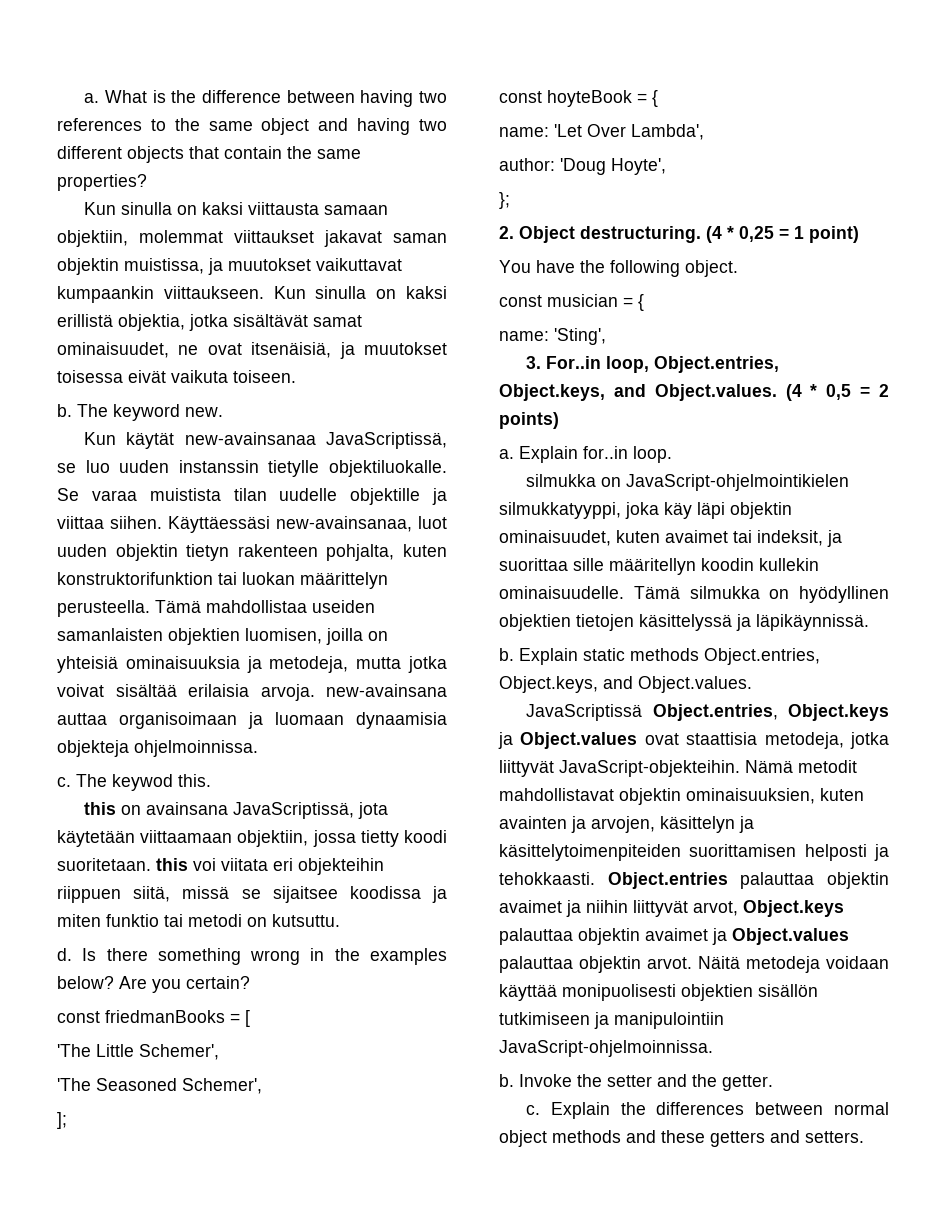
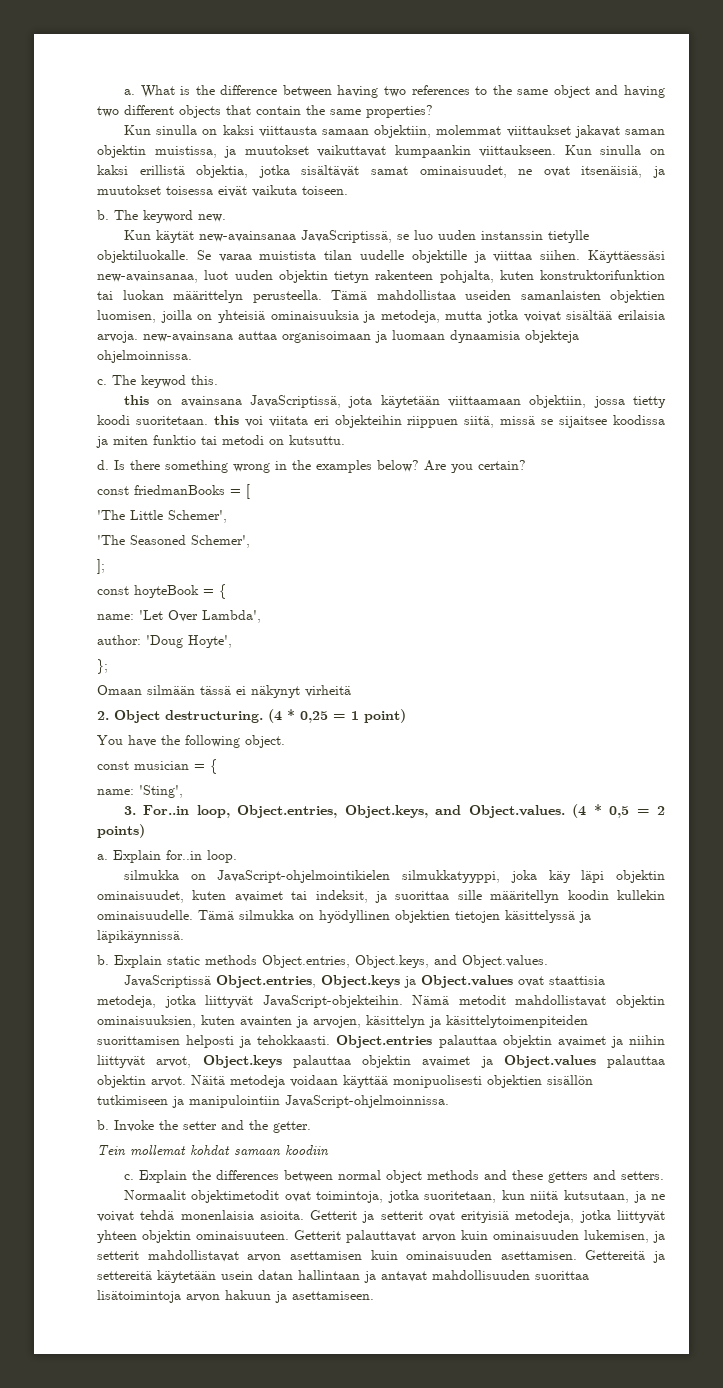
(510, 200) none -> [97,685,351,698] // Omaan silmään tässä ei näkynyt virheitä
(773, 1083) none -> [97,1145,329,1156] // Tein mollemat kohdat samaan koodiin
(864, 1137) none -> [123,1190,665,1203] [97,1210,665,1223] [97,1230,665,1243] [97,1250,665,1263] [97,1270,589,1283] [97,1290,374,1303] // Normaalit objektimetodit ovat toimintoja, jotka suoritetaan, kun niitä kutsutaan, ja ne voivat tehdä monenlaisia asioita. Getterit ja setterit ovat erityisiä metodeja, jotka liittyvät yhteen objektin ominaisuuteen. Getterit palauttavat arvon kuin ominaisuuden lukemisen, ja setterit mahdollistavat arvon asettamisen kuin ominaisuuden asettamisen. Gettereitä ja settereitä käytetään usein datan hallintaan ja antavat mahdollisuuden suorittaa lisätoimintoja arvon hakuun ja asettamiseen.

